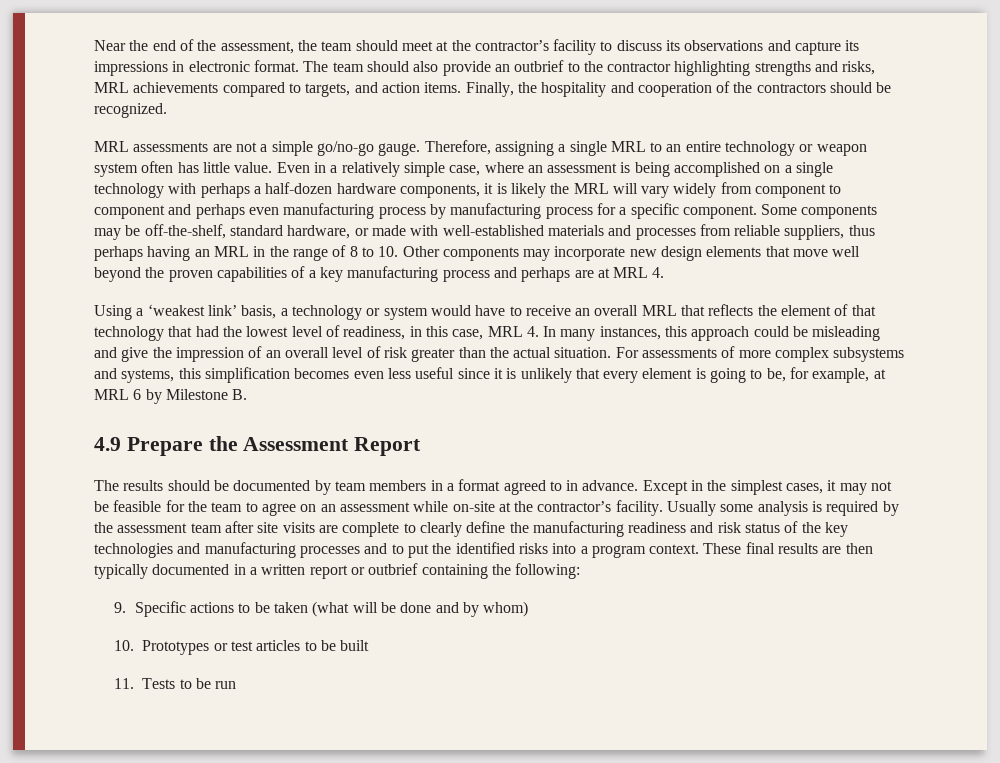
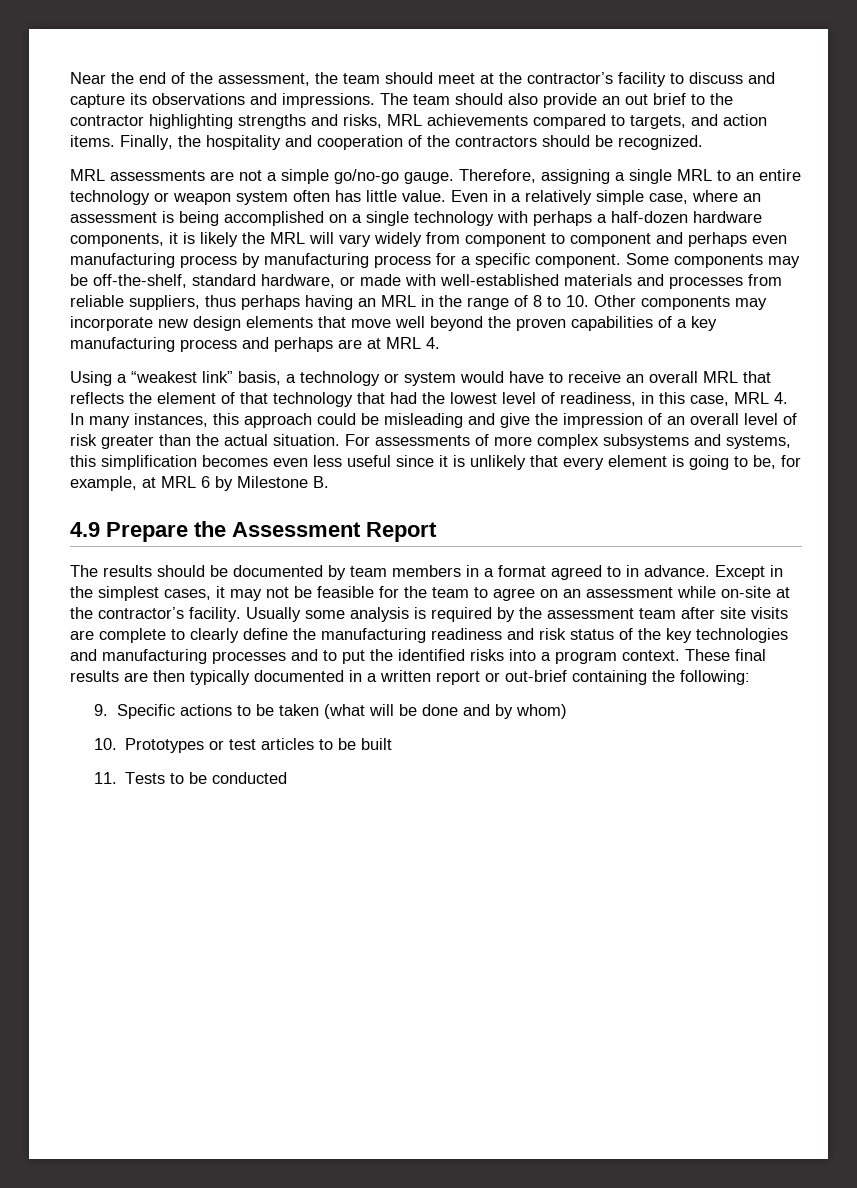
(662, 45) none -> [748,72,775,84] [70,94,125,108] and capture
[795,40,860,55] [94,60,299,76] capture its impressions in electronic format. -> [282,93,375,108] impressions.
[514,60,565,72] outbrief -> [625,93,686,105] out brief
[147,304,237,316] ‘weakest link’ -> [131,371,233,383] “weakest link”
[368,563,419,575] outbrief -> [505,670,567,682] out-brief
[215,681,237,689] run -> [211,772,287,784] conducted

